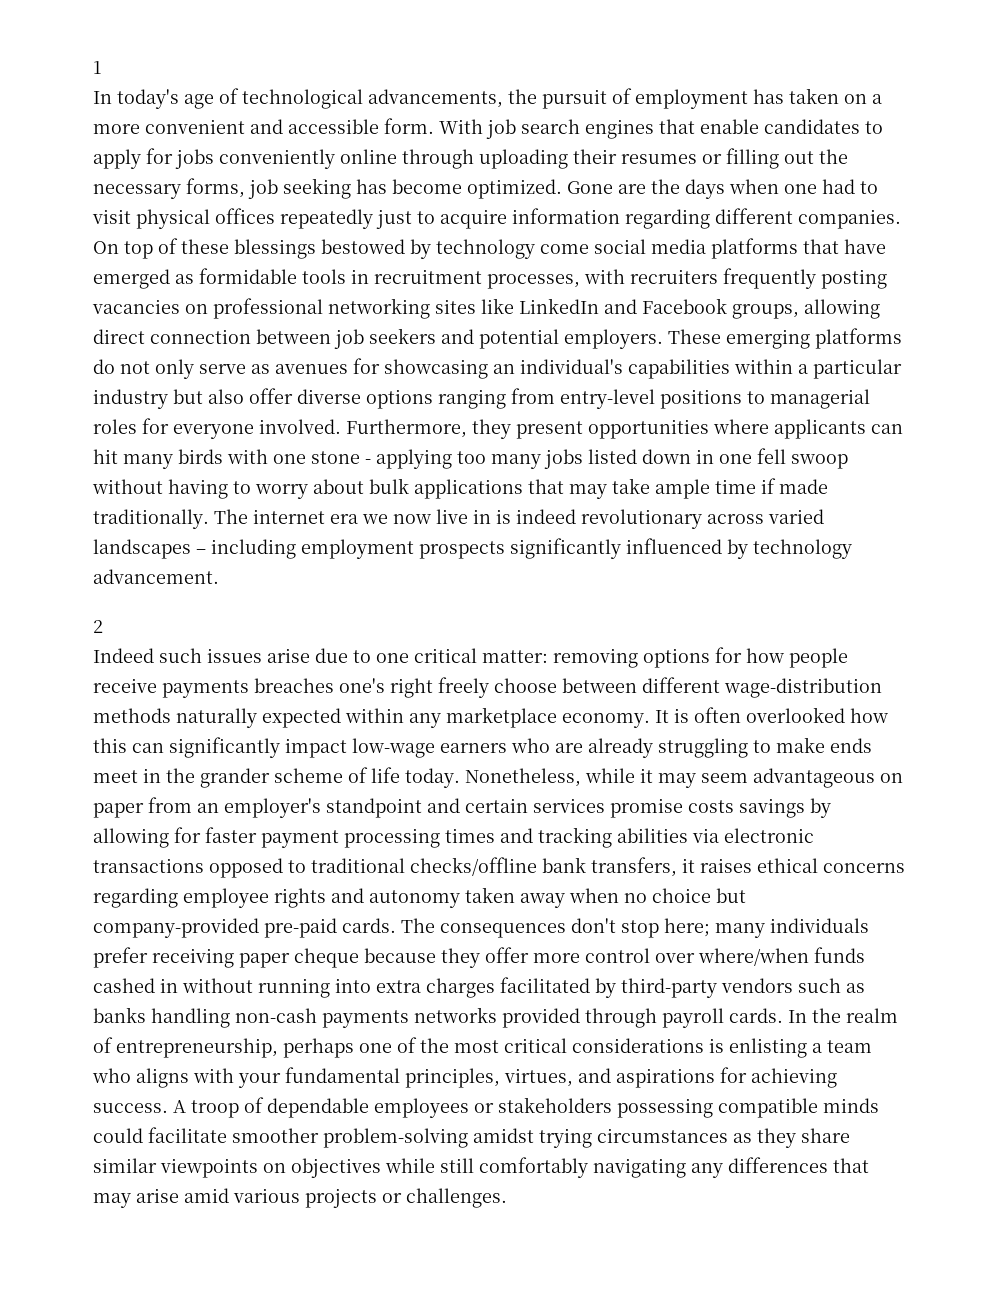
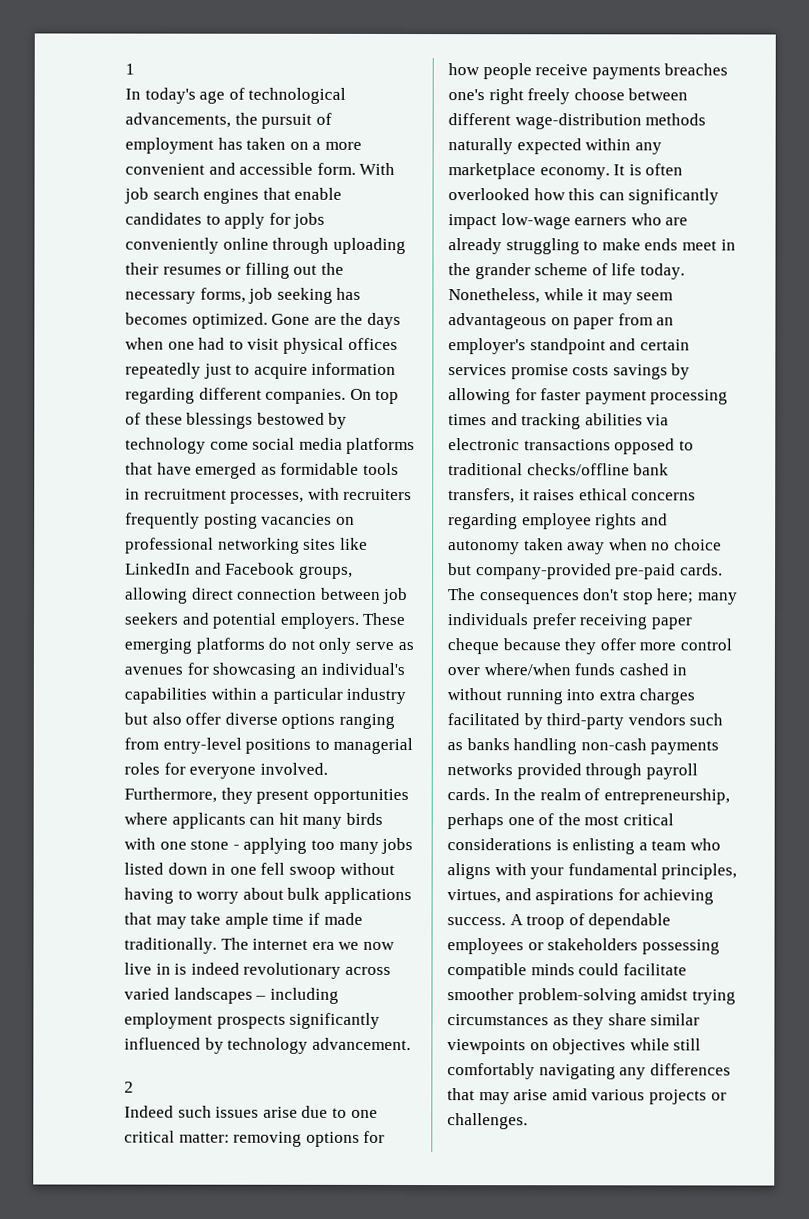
[392,179,462,194] become -> [125,312,188,325] becomes

